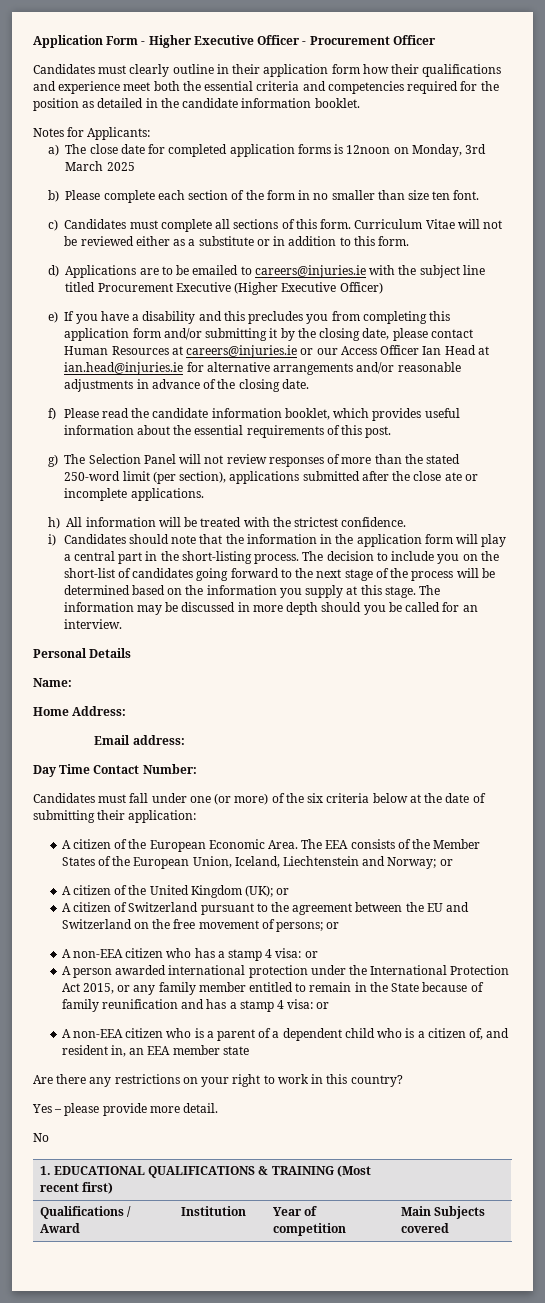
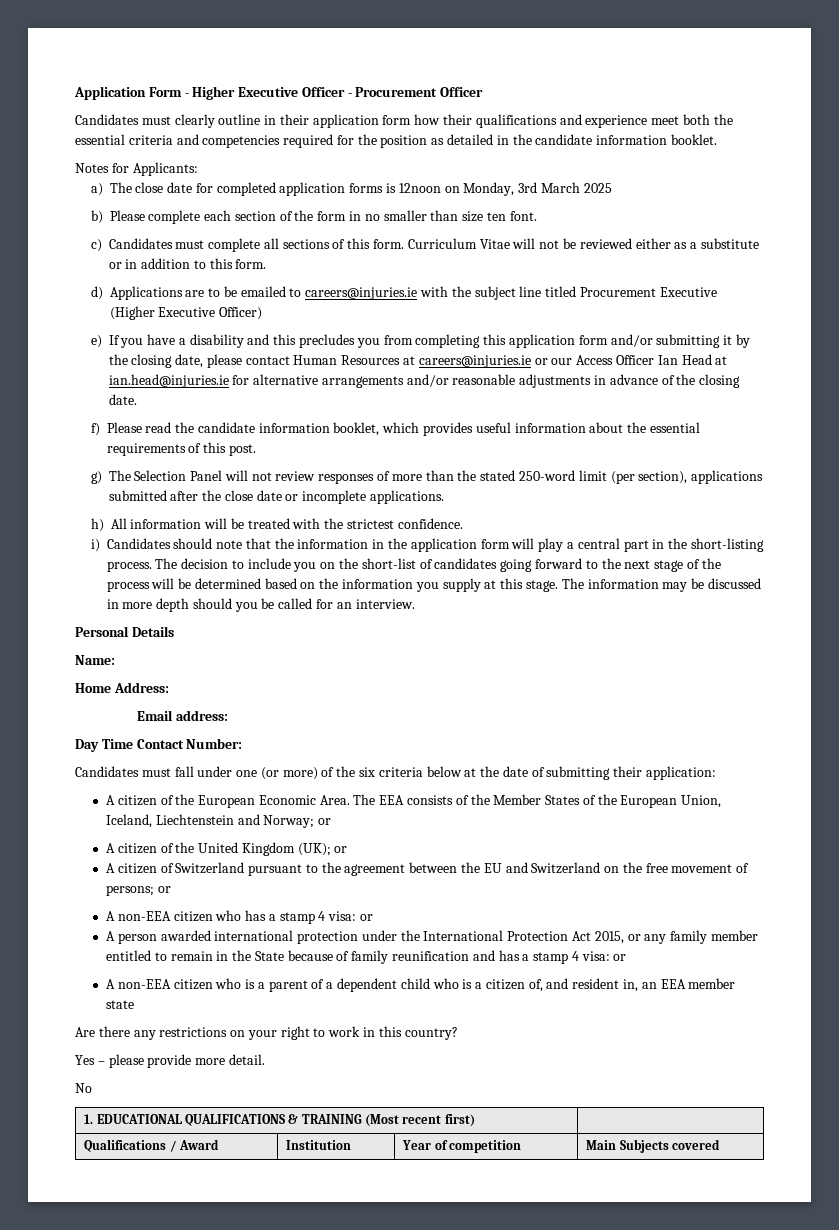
[444,472,462,481] ate -> [256,490,282,501] date

